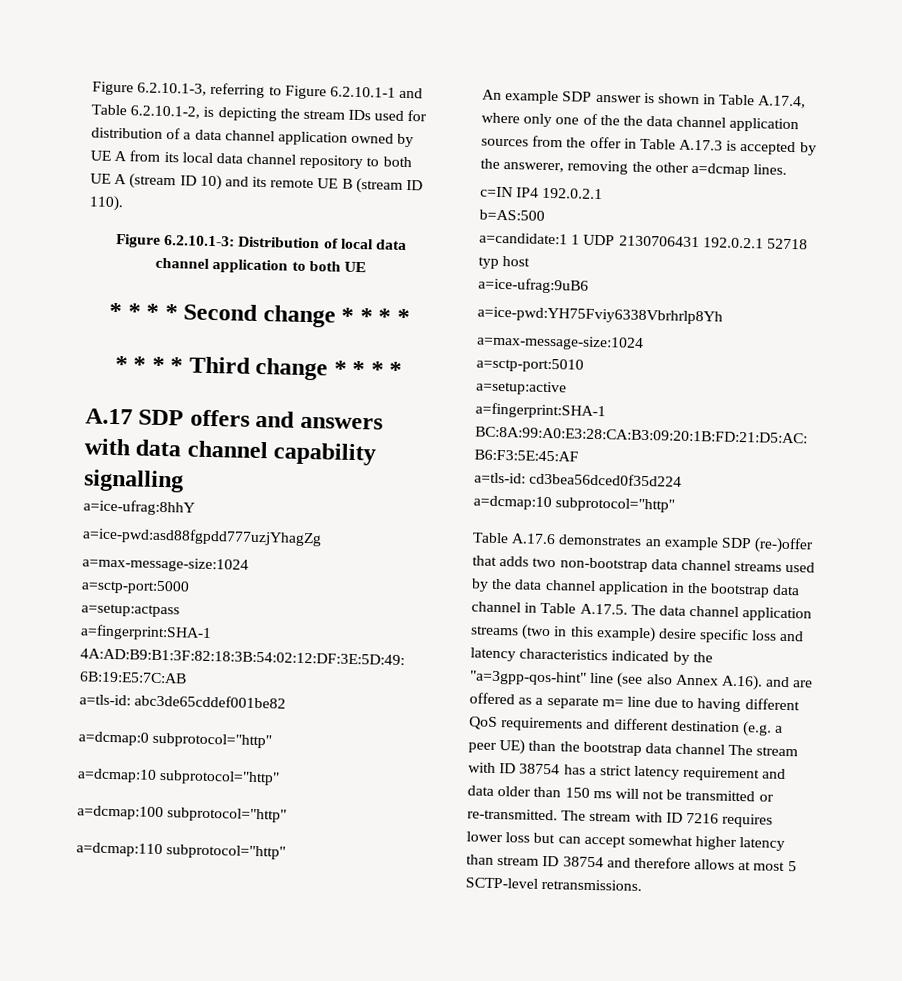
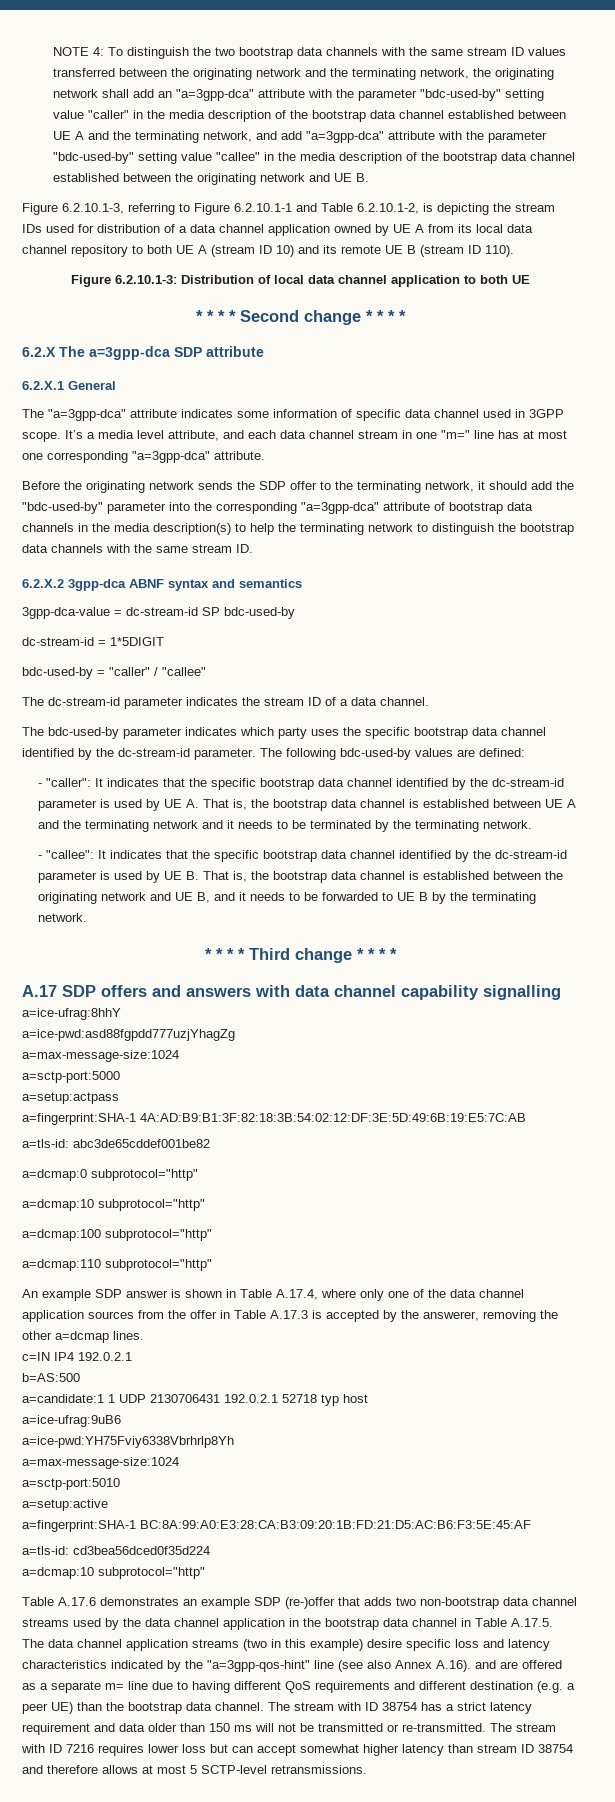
(92, 88) none -> [52,47,566,59] [52,68,554,80] [52,89,544,101] [52,110,566,122] [52,131,547,143] [52,152,575,164] [52,173,369,185] NOTE 4: To distinguish the two bootstrap data channels with the same stream ID values transferred between the originating network and the terminating network, the originating network shall add an "a=3gpp-dca" attribute with the parameter "bdc-used-by" setting value "caller" in the media description of the bootstrap data channel established between UE A and the terminating network, and add "a=3gpp-dca" attribute with the parameter "bdc-used-by" setting value "callee" in the media description of the bootstrap data channel established between the originating network and UE B. //
(410, 316) none -> [22,346,264,360] [22,381,116,390] [22,409,564,421] [22,430,567,442] [22,451,265,463] [22,481,574,493] [22,502,533,514] [22,523,574,535] [22,544,253,553] [22,579,302,591] [22,607,295,619] [22,637,164,646] [22,667,206,679] [22,697,429,709] [22,727,546,739] [22,748,525,760] [37,778,564,790] [37,799,576,811] [37,820,532,832] [37,850,567,862] [37,871,563,883] [37,892,536,904] [37,913,87,922] // 6.2.X The a=3gpp-dca SDP attribute // 6.2.X.1 General // The "a=3gpp-dca" attribute indicates some information of specific data channel used in 3GPP scope. It’s a media level attribute, and each data channel stream in one "m=" line has at most one corresponding "a=3gpp-dca" attribute. // Before the originating network sends the SDP offer to the terminating network, it should add the "bdc-used-by" parameter into the corresponding "a=3gpp-dca" attribute of bootstrap data channels in the media description(s) to help the terminating network to distinguish the bootstrap data channels with the same stream ID. // 6.2.X.2 3gpp-dca ABNF syntax and semantics // 3gpp-dca-value = dc-stream-id SP bdc-used-by // dc-stream-id = 1*5DIGIT // bdc-used-by = "caller" / "callee" // The dc-stream-id parameter indicates the stream ID of a data channel. // The bdc-used-by parameter indicates which party uses the specific bootstrap data channel identified by the dc-stream-id parameter. The following bdc-used-by values are defined: // - "caller": It indicates that the specific bootstrap data channel identified by the dc-stream-id parameter is used by UE A. That is, the bootstrap data channel is established between UE A and the terminating network and it needs to be terminated by the terminating network. // - "callee": It indicates that the specific bootstrap data channel identified by the dc-stream-id parameter is used by UE B. That is, the bootstrap data channel is established between the originating network and UE B, and it needs to be forwarded to UE B by the terminating network.
[622,115,643,126] the -> (446, 1293) none
[675,743,726,755] channel -> [215,1702,264,1711] channel.

